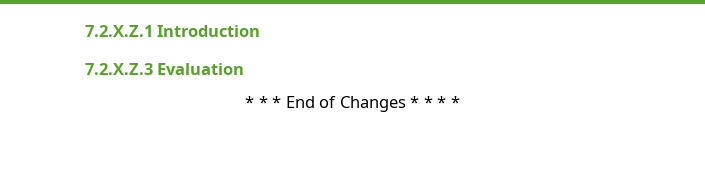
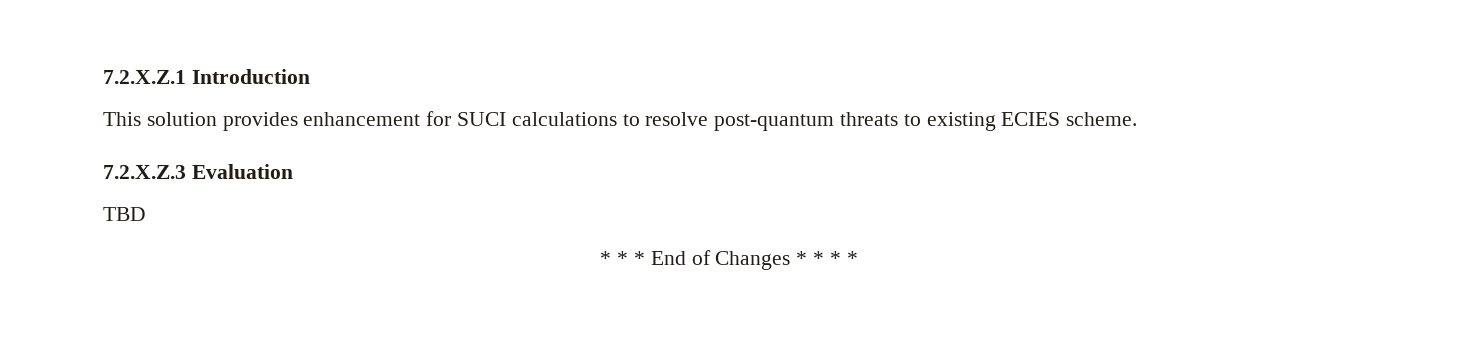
(261, 31) none -> [103,111,1138,131] // This solution provides enhancement for SUCI calculations to resolve post-quantum threats to existing ECIES scheme.
(245, 69) none -> [103,207,146,221] // TBD

